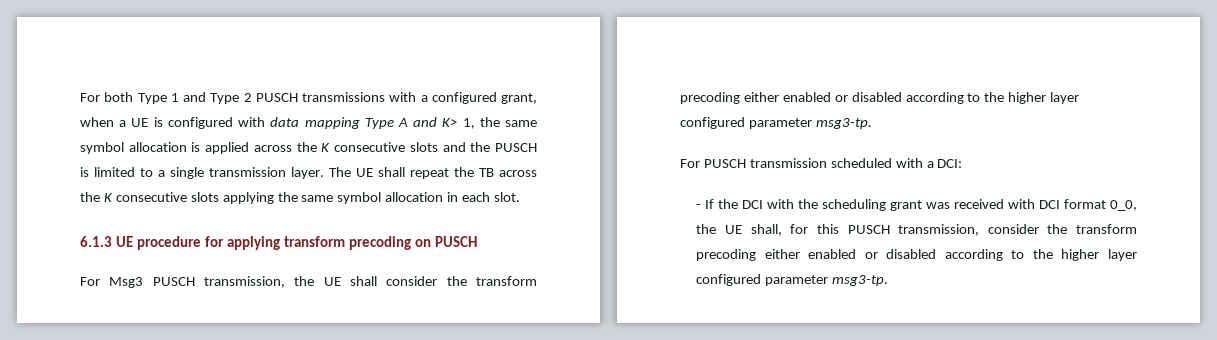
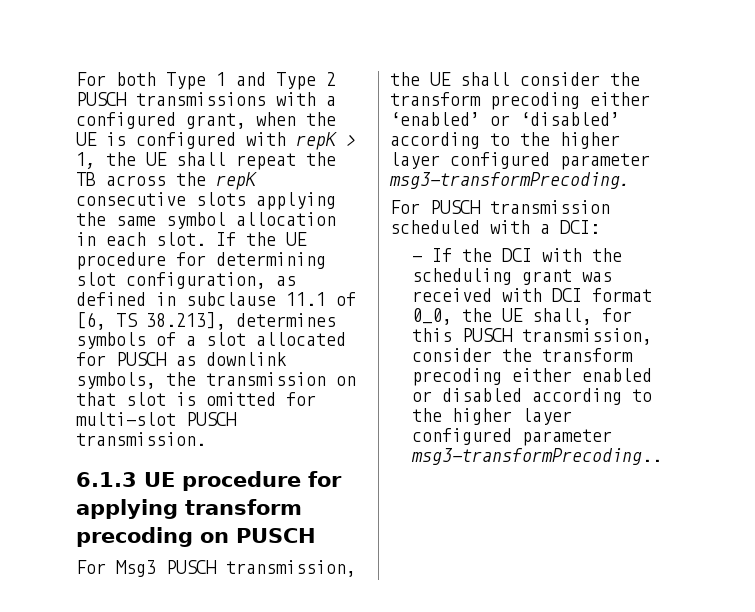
[119,120,127,127] a -> [306,112,336,126] the
[270,117,537,129] [80,142,537,154] [80,167,351,179] data mapping Type A and K> 1, the same symbol allocation is applied across the K consecutive slots and the PUSCH is limited to a single transmission layer. The -> [296,132,356,150] [76,152,136,169] repK > 1, the
[103,193,113,202] K -> [216,172,257,190] repK
(521, 197) none -> [216,232,307,246] [76,252,326,270] [76,272,296,289] [76,292,356,306] [76,312,336,330] [76,332,346,349] [76,352,287,366] [76,372,356,389] [76,392,316,406] [76,412,237,426] [76,432,206,446] If the UE procedure for determining slot configuration, as defined in subclause 11.1 of [6, TS 38.213], determines symbols of a slot allocated for PUSCH as downlink symbols, the transmission on that slot is omitted for multi-slot PUSCH transmission.
[782,92,1080,104] [680,117,872,129] enabled or disabled according to the higher layer configured parameter msg3-tp. -> [390,112,620,126] [390,132,620,149] [390,152,650,170] [389,172,630,189] ‘enabled’ or ‘disabled’ according to the higher layer configured parameter msg3-transformPrecoding.
[832,275,889,286] msg3-tp. -> [411,448,663,465] msg3-transformPrecoding..

